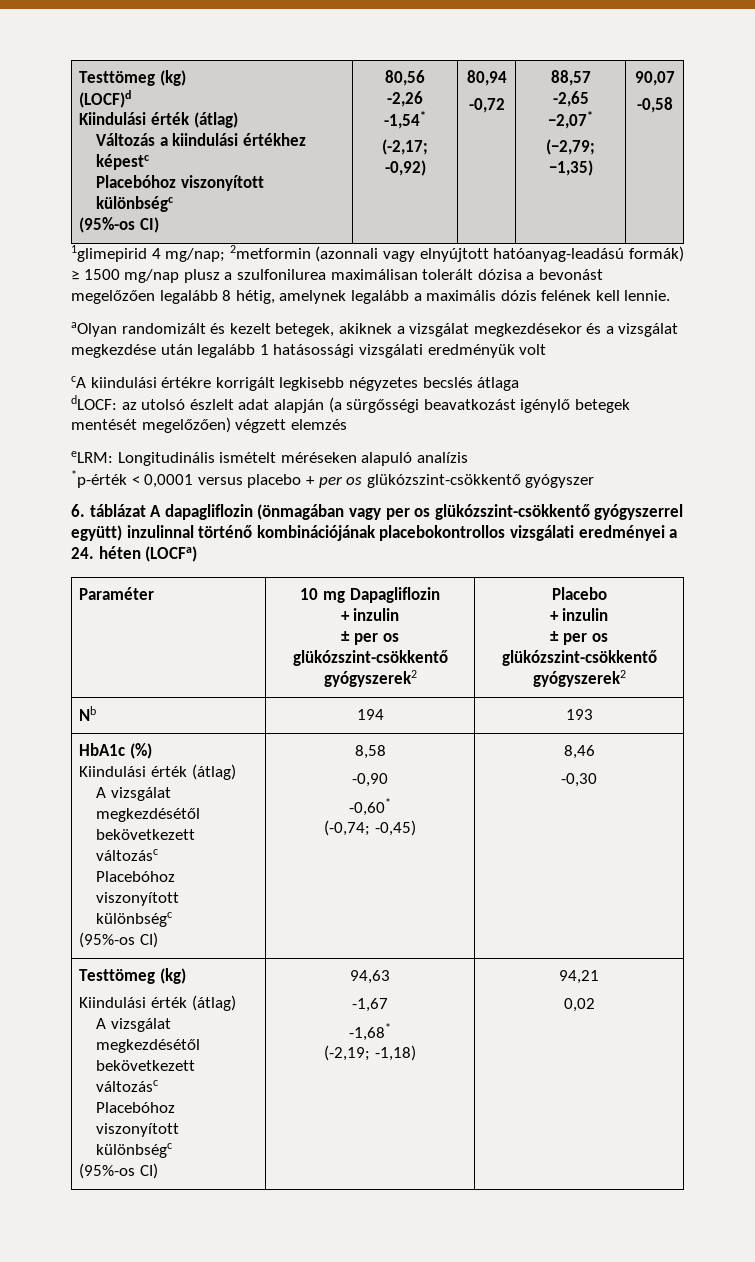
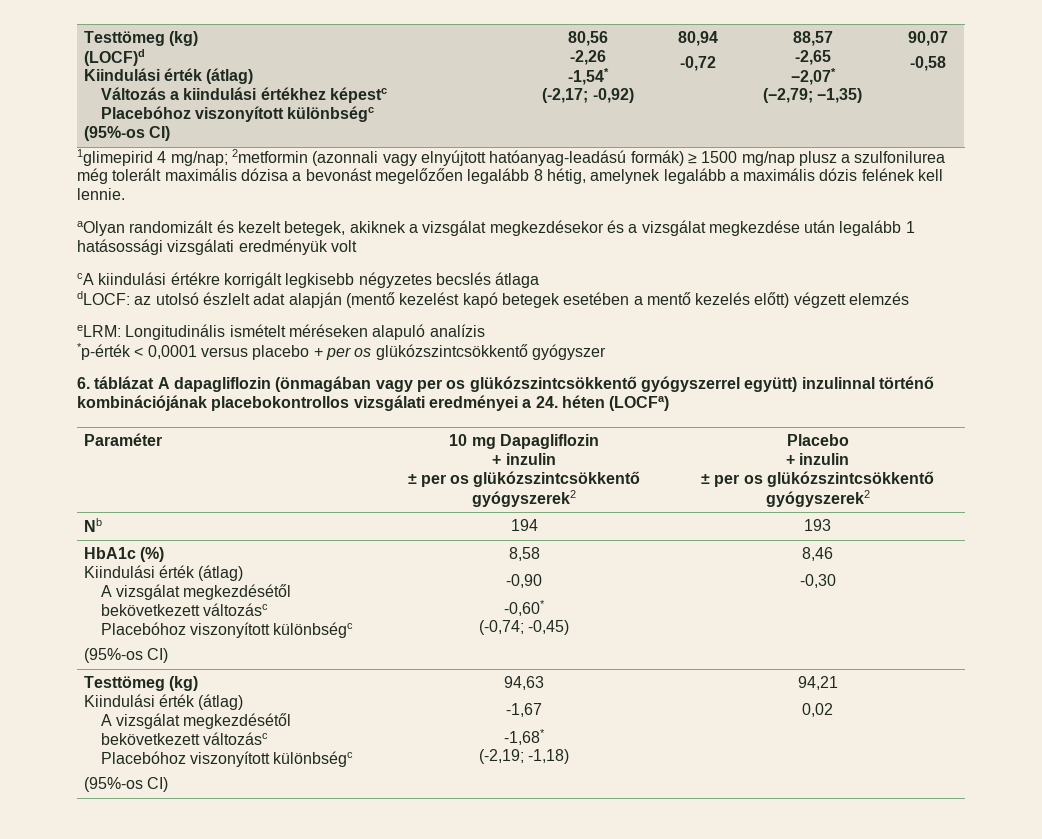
[330,269,474,280] maximálisan tolerált -> [77,168,237,184] még tolerált maximális
[328,397,630,413] [71,417,231,433] (a sürgősségi beavatkozást igénylő betegek mentését megelőzően) -> [345,292,790,308] (mentő kezelést kapó betegek esetében a mentő kezelés előtt)
[366,474,521,488] glükózszint-csökkentő -> [375,344,528,360] glükózszintcsökkentő
[434,504,590,520] glükózszint-csökkentő -> [469,376,637,392] glükózszintcsökkentő
[292,650,448,666] glükózszint-csökkentő -> [473,471,641,487] glükózszintcsökkentő
[501,650,657,666] glükózszint-csökkentő -> [766,471,934,487] glükózszintcsökkentő

